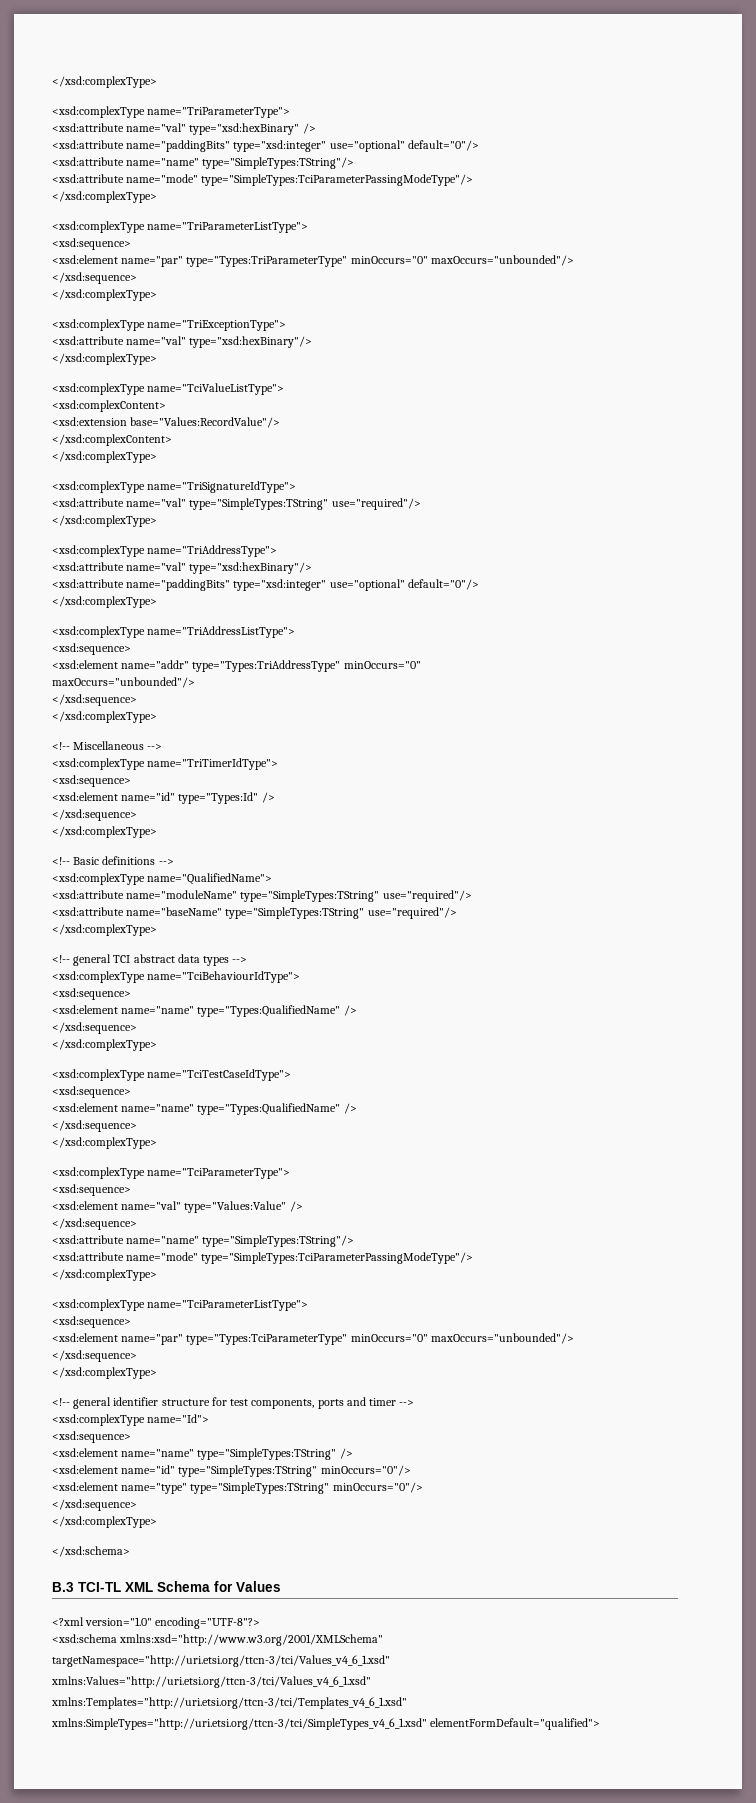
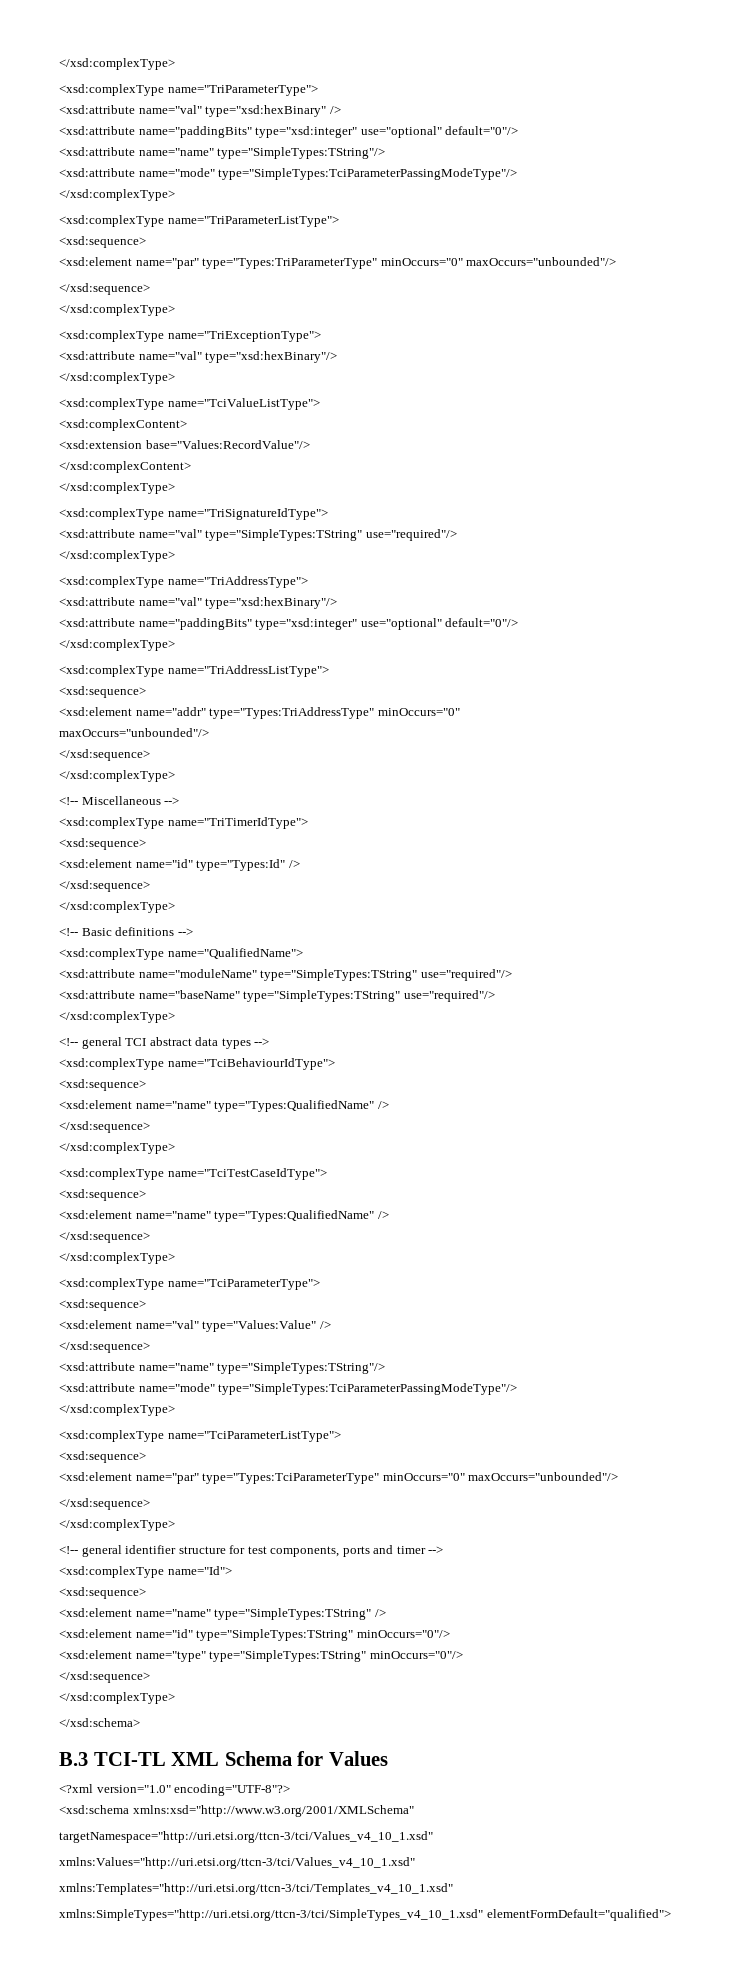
[52,1655,390,1667] [51,1676,371,1688] [51,1697,407,1709] [51,1718,427,1730] targetNamespace="http://uri.etsi.org/ttcn-3/tci/Values_v4_6_1.xsd" // xmlns:Values="http://uri.etsi.org/ttcn-3/tci/Values_v4_6_1.xsd" // xmlns:Templates="http://uri.etsi.org/ttcn-3/tci/Templates_v4_6_1.xsd" // xmlns:SimpleTypes="http://uri.etsi.org/ttcn-3/tci/SimpleTypes_v4_6_1.xsd" -> [59,1831,433,1843] [59,1857,415,1869] [59,1883,453,1895] [59,1909,483,1921] targetNamespace="http://uri.etsi.org/ttcn-3/tci/Values_v4_10_1.xsd" // xmlns:Values="http://uri.etsi.org/ttcn-3/tci/Values_v4_10_1.xsd" // xmlns:Templates="http://uri.etsi.org/ttcn-3/tci/Templates_v4_10_1.xsd" // xmlns:SimpleTypes="http://uri.etsi.org/ttcn-3/tci/SimpleTypes_v4_10_1.xsd"

